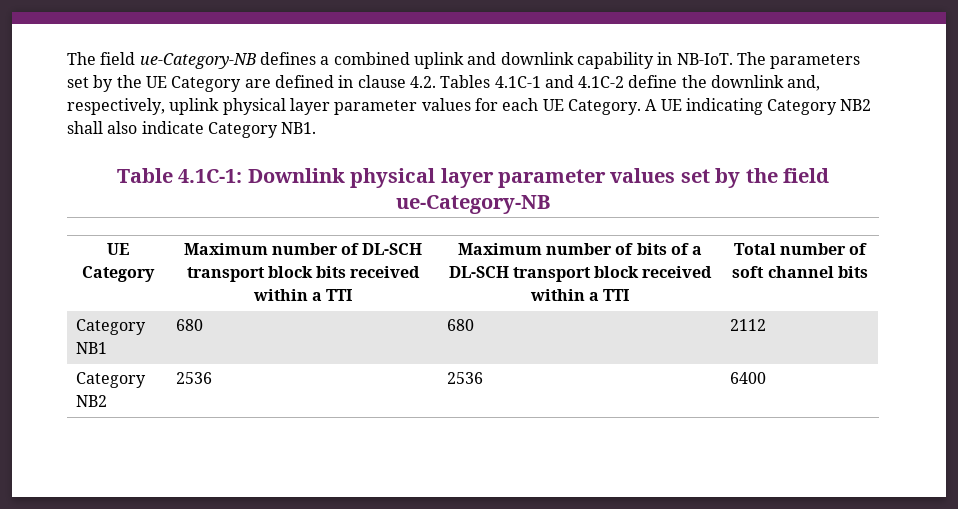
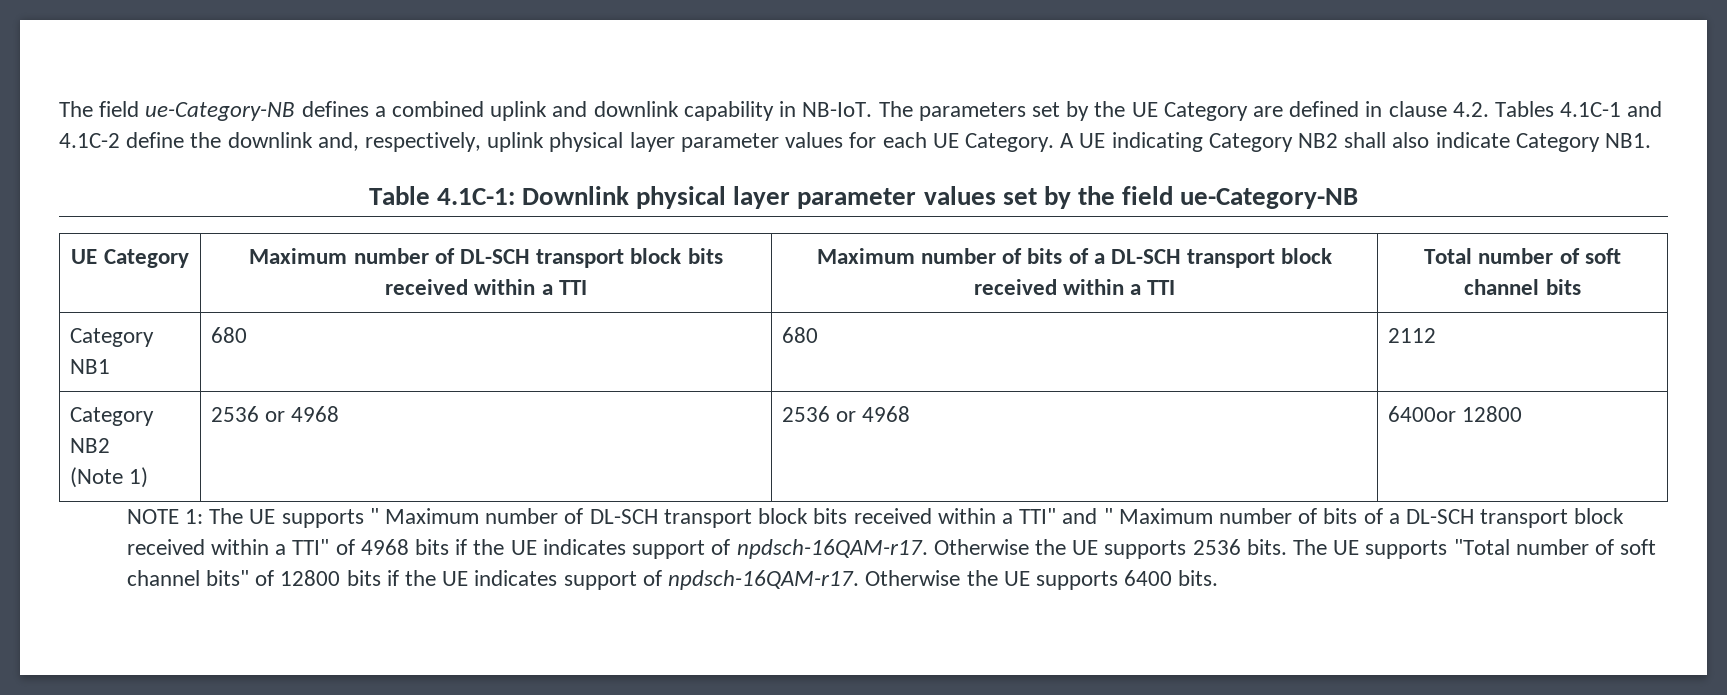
[176,372,213,384] [447,372,484,384] [730,372,767,384] | 2536 | 2536 | 6400 -> [69,467,149,488] [210,406,340,422] [781,406,911,422] [1387,406,1523,422] [126,508,1625,528] [126,539,1657,559] [126,570,1219,590] // (Note 1) | 2536 or 4968 | 2536 or 4968 | 6400or 12800 // NOTE 1: The UE supports " Maximum number of DL-SCH transport block bits received within a TTI" and " Maximum number of bits of a DL-SCH transport block received within a TTI" of 4968 bits if the UE indicates support of npdsch-16QAM-r17. Otherwise the UE supports 2536 bits. The UE supports "Total number of soft channel bits" of 12800 bits if the UE indicates support of npdsch-16QAM-r17. Otherwise the UE supports 6400 bits.

